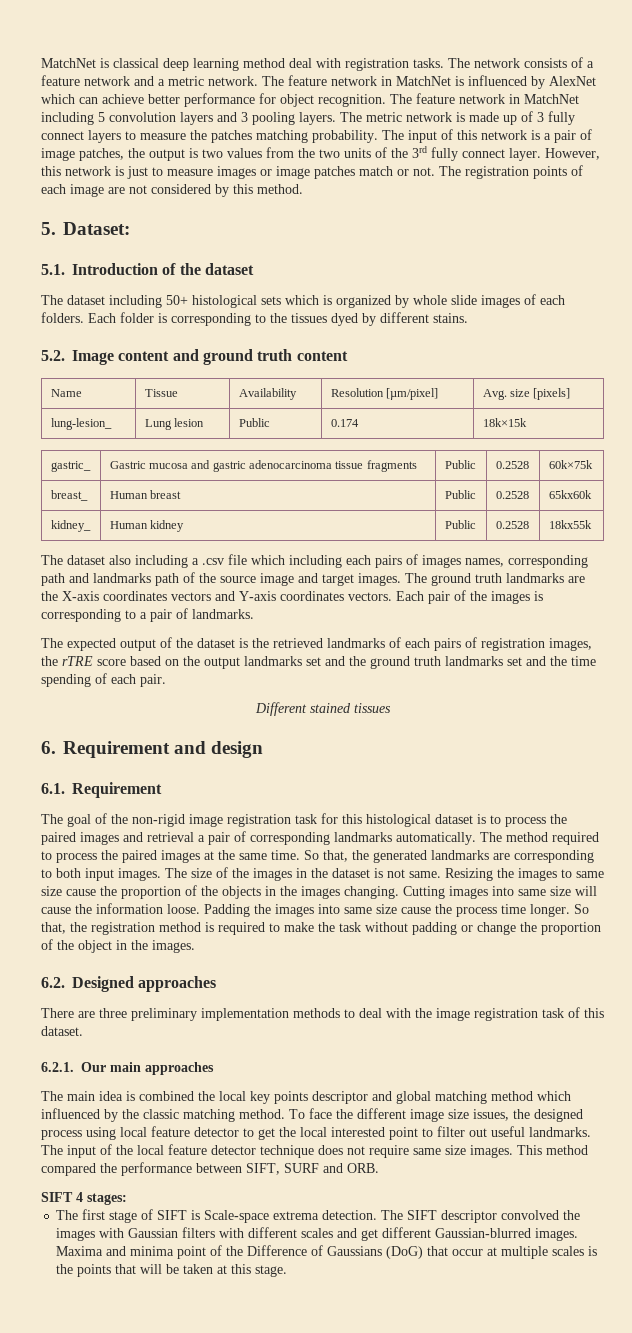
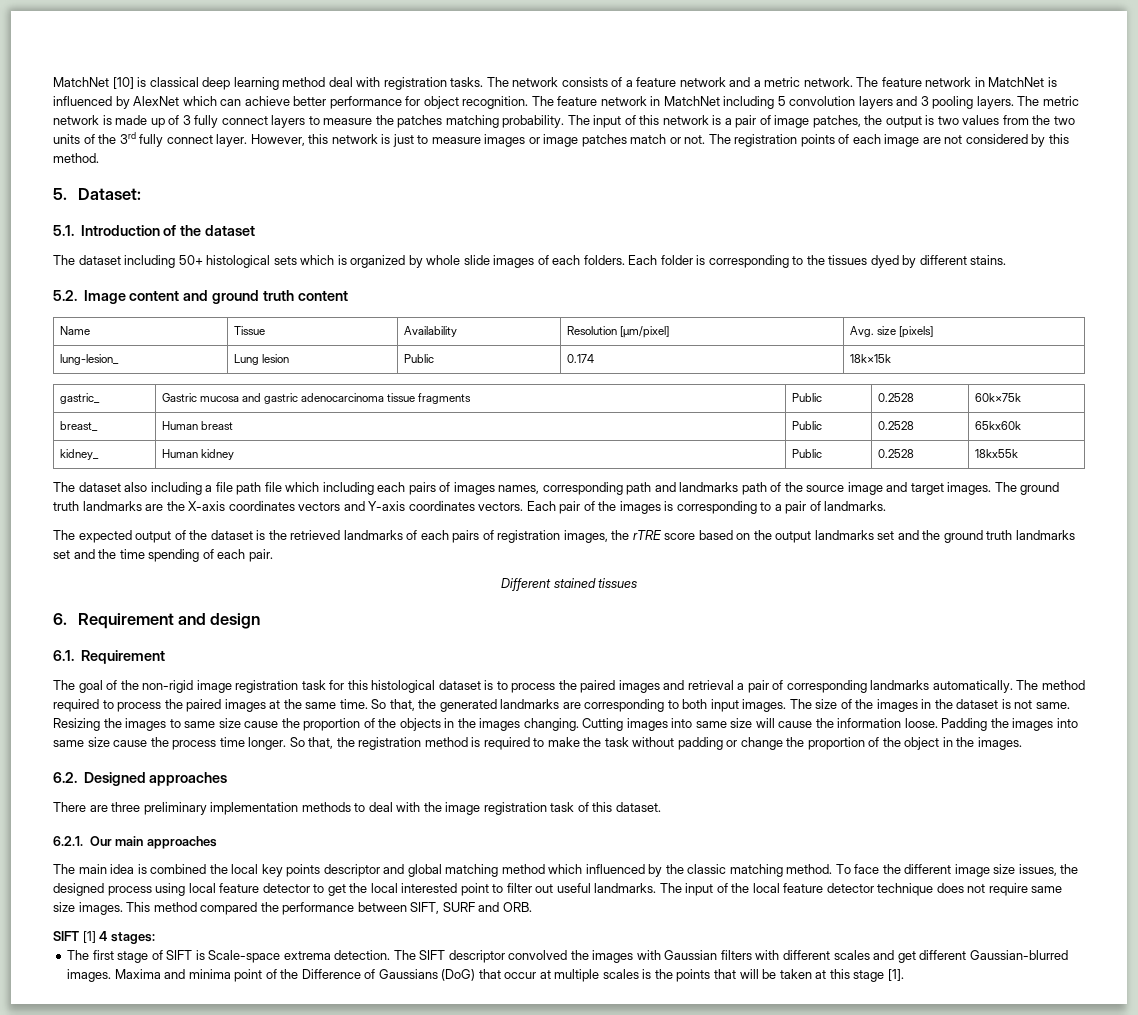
[41,58,96,68] MatchNet -> [53,77,134,89] MatchNet [10]
[202,558,224,565] .csv -> [215,482,262,495] file path
(73, 1197) none -> [82,931,96,943] [1]
[255,1265,288,1277] stage. -> [853,969,904,982] stage [1].

